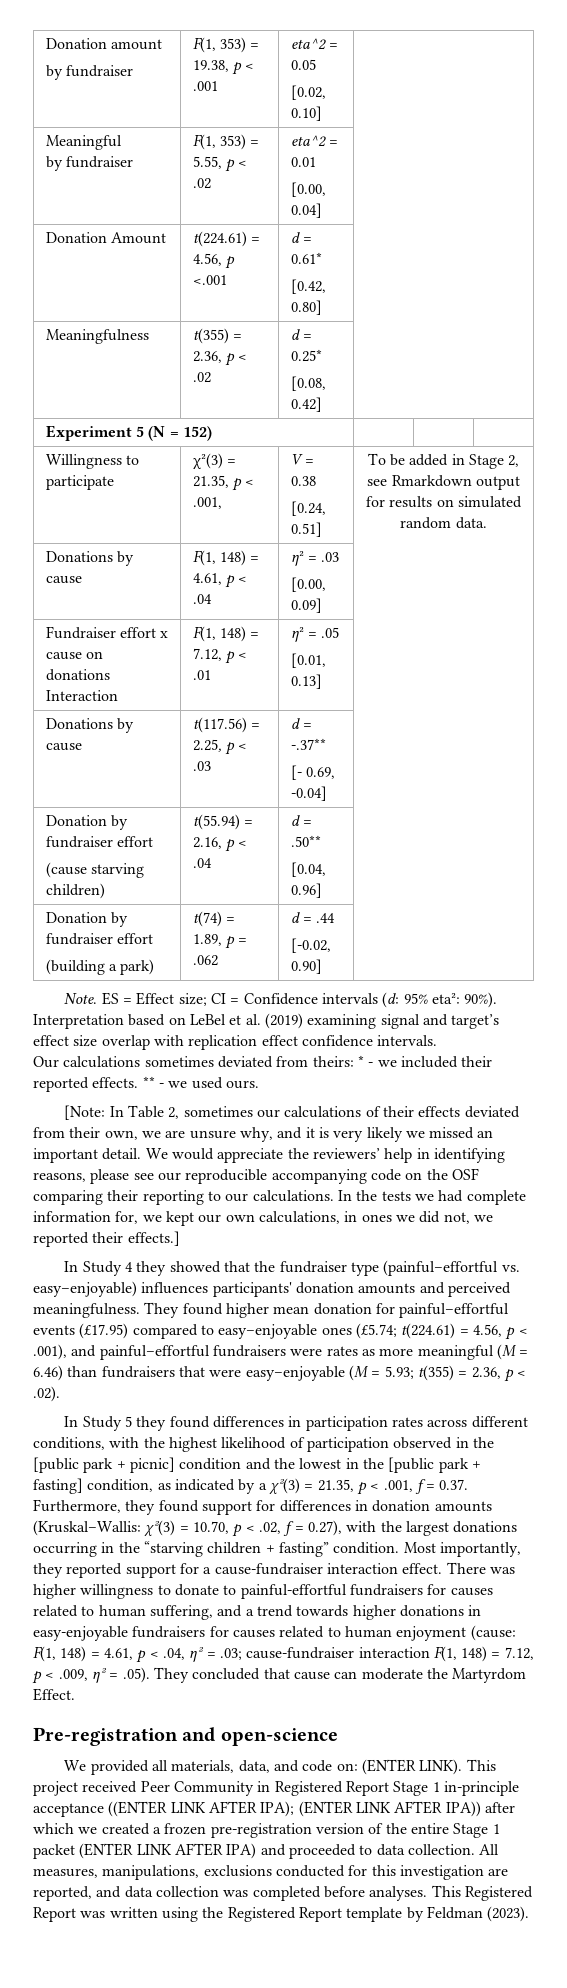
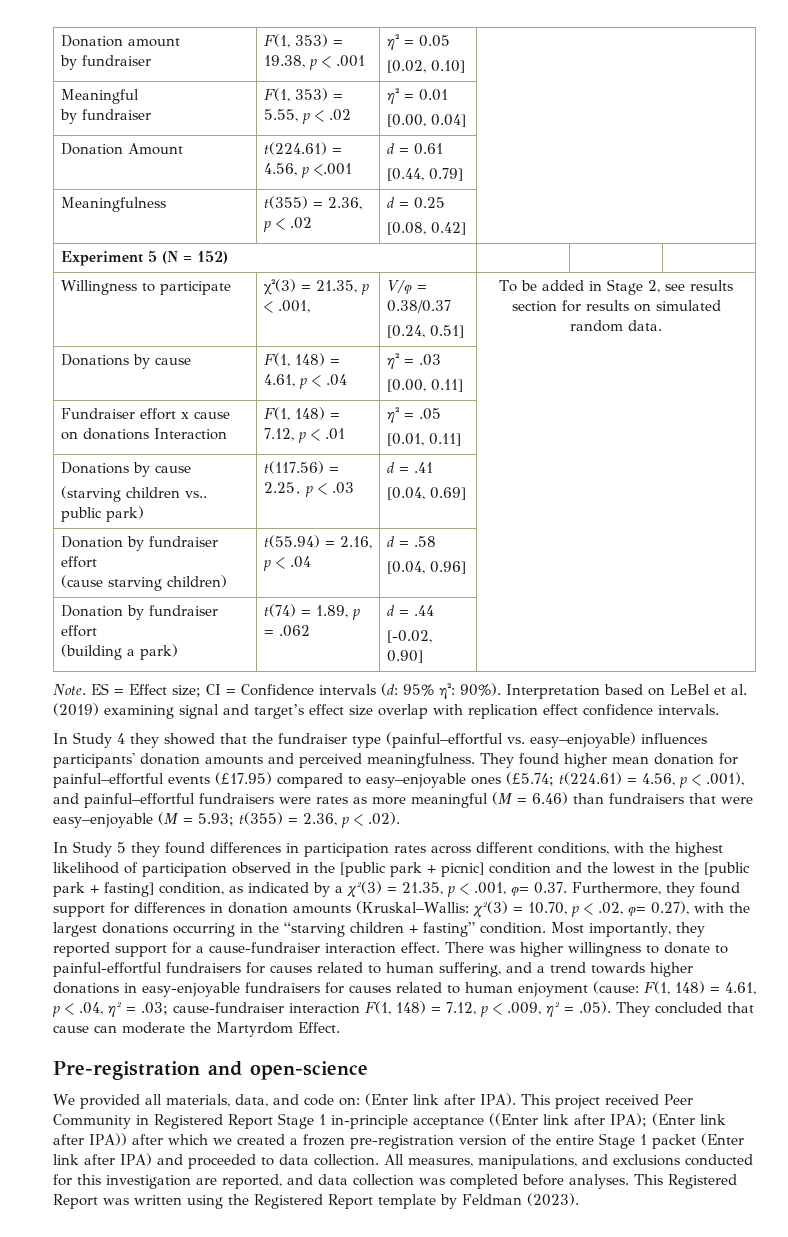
[290,38,327,50] eta^2 -> [386,34,399,50] η²
[290,135,327,147] eta^2 -> [386,88,399,104] η²
[290,252,322,264] [290,279,326,294] [290,300,322,315] 0.61* // [0.42, 0.80] -> [413,143,443,155] [386,168,463,181] 0.61 // [0.44, 0.79]
[290,349,322,362] 0.25* -> [413,197,445,209] 0.25
[290,454,314,465] [290,476,316,486] V = 0.38 -> [386,280,427,294] [386,300,451,313] V/ϕ = 0.38/0.37
[391,475,520,490] Rmarkdown output -> [689,280,733,291] [511,301,557,312] results section
[290,598,322,613] 0.09] -> [430,379,463,392] 0.11]
[290,674,322,689] [45,718,134,733] [45,743,82,751] 0.13] | // Donations by cause -> [428,433,461,446] [60,462,191,477] [60,486,207,502] [60,506,144,522] 0.11] | // Donations by cause // (starving children vs.. public park)
[290,738,326,750] [290,765,335,780] [290,786,327,801] -.37** // [- 0.69, -0.04] -> [413,462,433,473] [386,487,466,500] .41 // [0.04, 0.69]
[290,835,321,847] .50** -> [413,536,436,547] .58
[431,993,460,1004] eta²: -> [439,683,455,699] η²:
[33,1055,493,1068] [33,1076,259,1092] [64,1105,520,1120] [33,1127,494,1142] [33,1148,505,1163] [33,1168,479,1184] [33,1190,526,1205] [33,1211,493,1226] [33,1231,180,1247] // Our calculations sometimes deviated from theirs: * - we included their reported effects. ** - we used ours. // [Note: In Table 2, sometimes our calculations of their effects deviated from their own, we are unsure why, and it is very likely we missed an important detail. We would appreciate the reviewers’ help in identifying reasons, please see our reproducible accompanying code on the OSF comparing their reporting to our calculations. In the tests we had complete information for, we kept our own calculations, in ones we did not, we reported their effects.] -> (719, 709) none
[414,1479,436,1494] f = -> [511,887,529,896] ϕ=
[283,1521,304,1536] f = -> [627,907,646,916] ϕ=
[361,1759,463,1775] (ENTER LINK). -> [364,1093,516,1106] (Enter link after IPA).
[108,1801,443,1817] ((ENTER LINK AFTER IPA); (ENTER LINK AFTER -> [489,1113,726,1127] [53,1134,84,1145] ((Enter link after IPA); (Enter link after
[79,1843,223,1859] (ENTER LINK AFTER -> [700,1133,744,1146] [53,1154,115,1165] (Enter link after
(200, 1872) none -> [581,1154,608,1165] and

